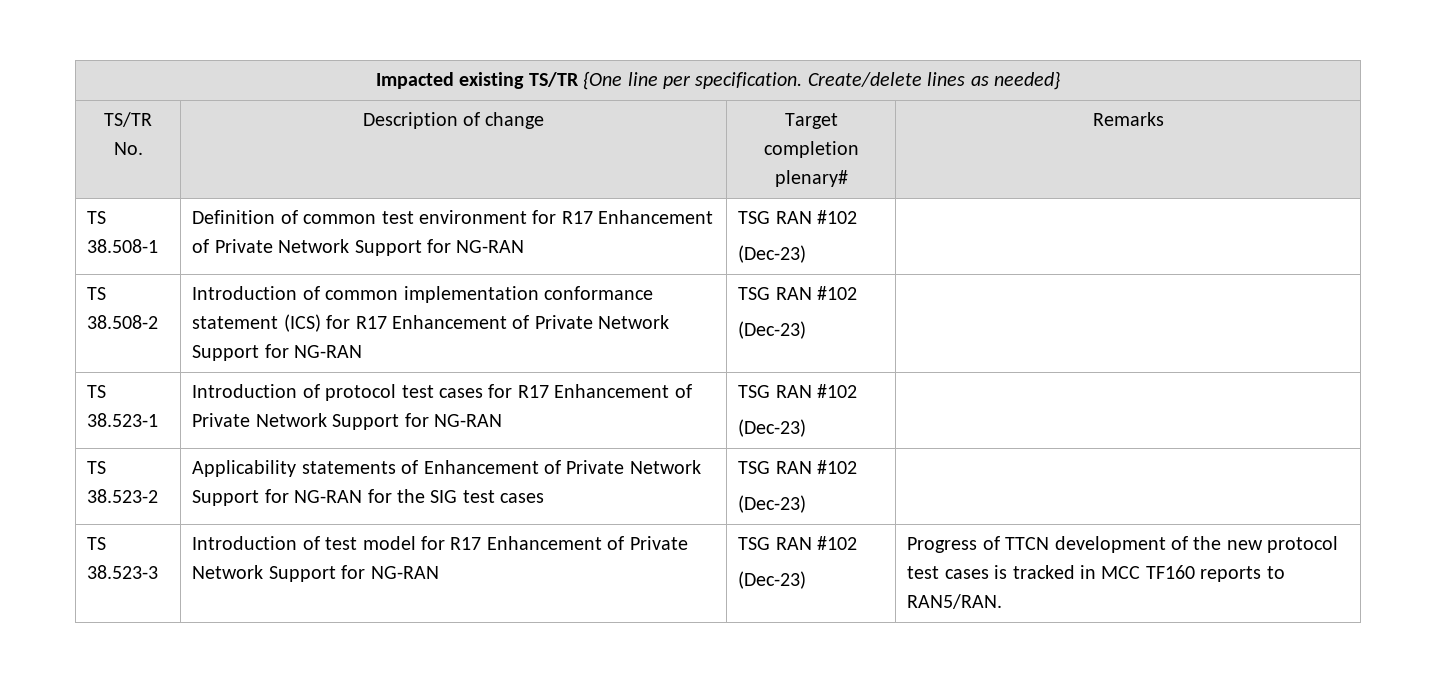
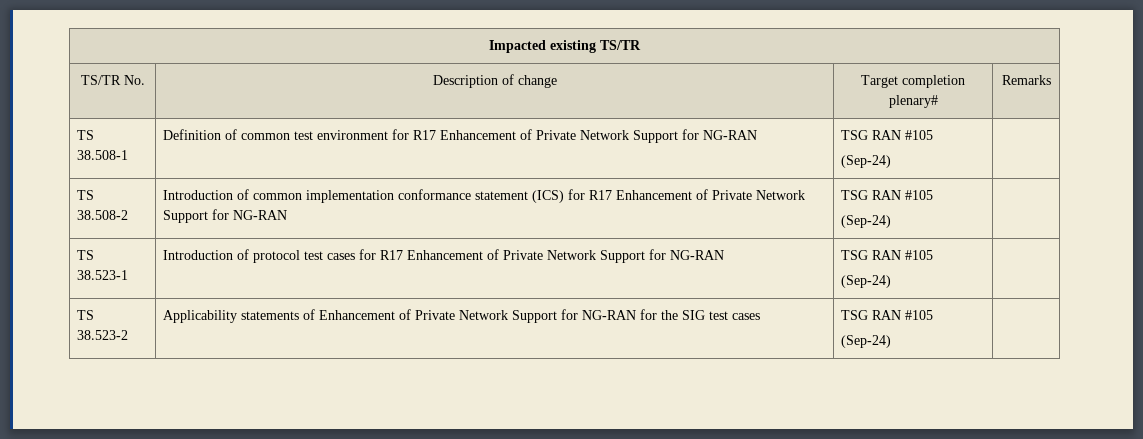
[583,71,1060,90] {One line per specification. Create/delete lines as needed} -> (641, 45) none
[817,210,858,224] [738,245,807,263] #102 // (Dec-23) -> [905,130,934,140] [841,155,892,168] #105 // (Sep-24)
[817,286,858,300] [738,321,807,339] #102 // (Dec-23) -> [905,190,934,200] [841,215,892,228] #105 // (Sep-24)
[817,384,858,398] [738,419,807,437] #102 // (Dec-23) -> [905,250,934,260] [841,275,892,288] #105 // (Sep-24)
[817,460,858,474] [738,495,807,513] [87,537,107,550] [87,565,159,579] [192,536,688,550] [192,565,439,582] [738,536,858,550] [738,571,807,589] [907,536,1339,553] [907,565,1285,582] [907,594,1003,609] #102 // (Dec-23) | // TS 38.523-3 | Introduction of test model for R17 Enhancement of Private Network Support for NG-RAN | TSG RAN #102 // (Dec-23) | Progress of TTCN development of the new protocol test cases is tracked in MCC TF160 reports to RAN5/RAN. -> [905,310,934,320] [841,335,892,348] #105 // (Sep-24) |

